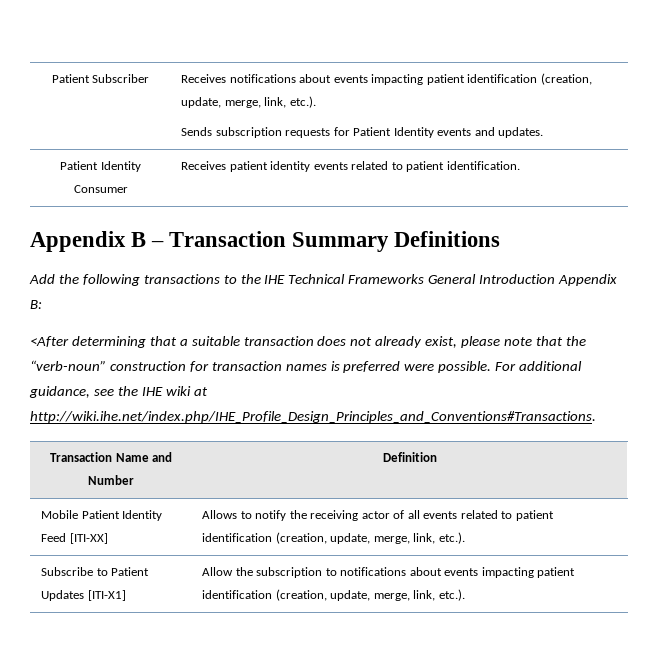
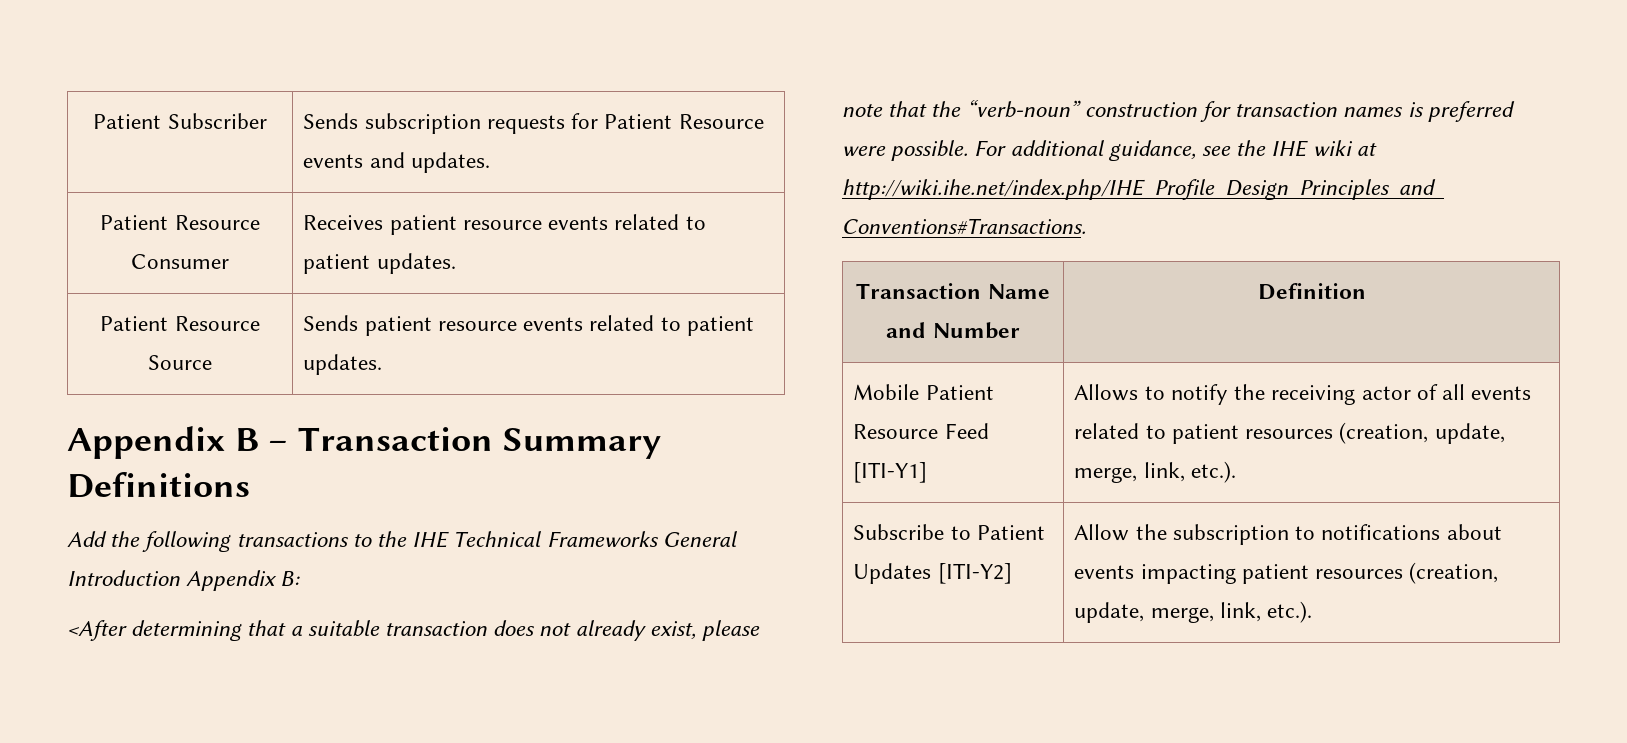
[181,73,592,85] [181,96,316,108] Receives notifications about events impacting patient identification (creation, update, merge, link, etc.). // -> (267, 121) none
[393,127,434,138] Identity -> [678,114,764,129] Resource
[100,161,141,172] Identity -> [174,215,260,230] Resource
[270,161,520,172] identity events related to patient identification. -> [462,214,706,230] [303,253,456,274] [100,316,260,331] [148,355,212,370] [303,315,754,336] [303,354,383,375] resource events related to patient updates. // Patient Resource Source | Sends patient resource events related to patient updates.
[122,510,163,521] [41,533,108,544] Identity Feed [ITI-XX] -> [853,423,989,439] [853,462,928,483] Resource Feed [ITI-Y1]
[202,533,273,542] identification -> [1245,429,1334,439] resources
[87,590,126,601] [ITI-X1] -> [937,563,1012,584] [ITI-Y2]
[202,590,273,599] identification -> [1315,569,1404,579] resources

